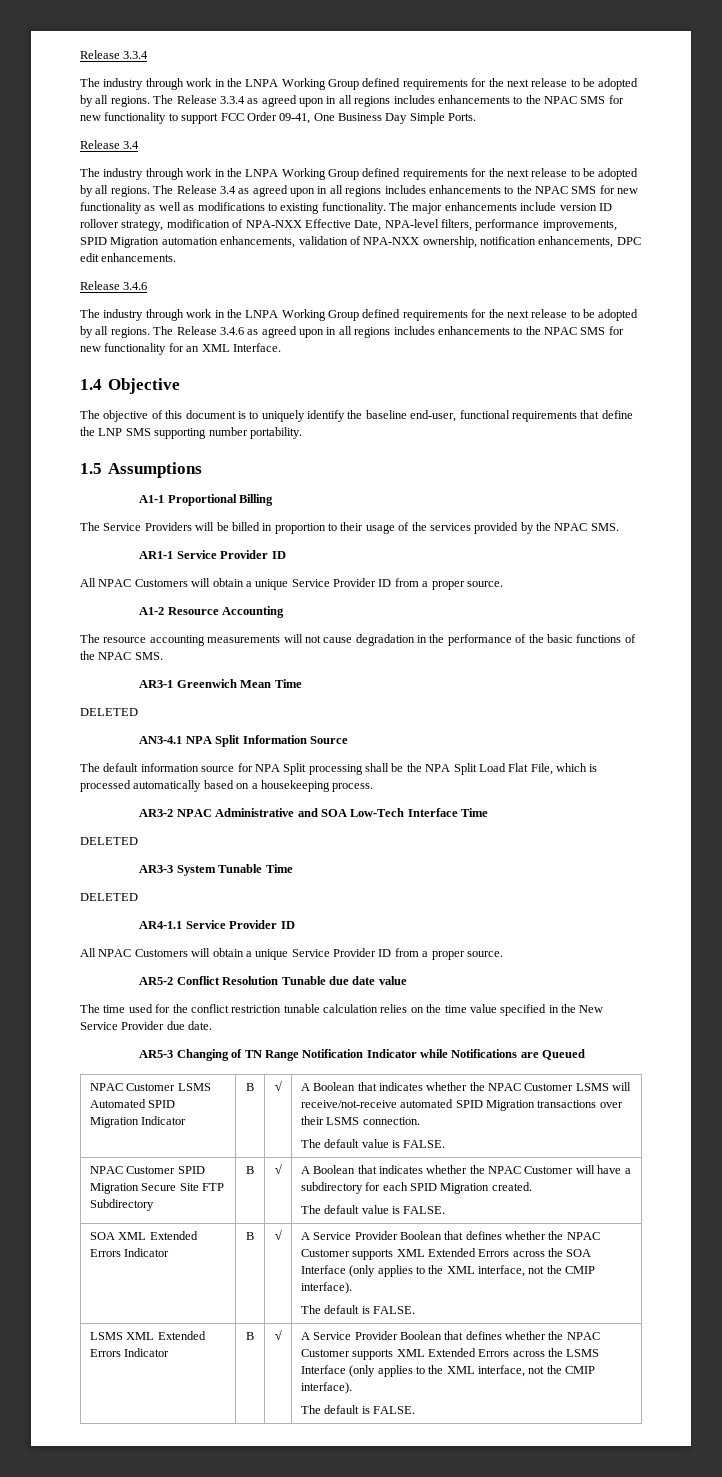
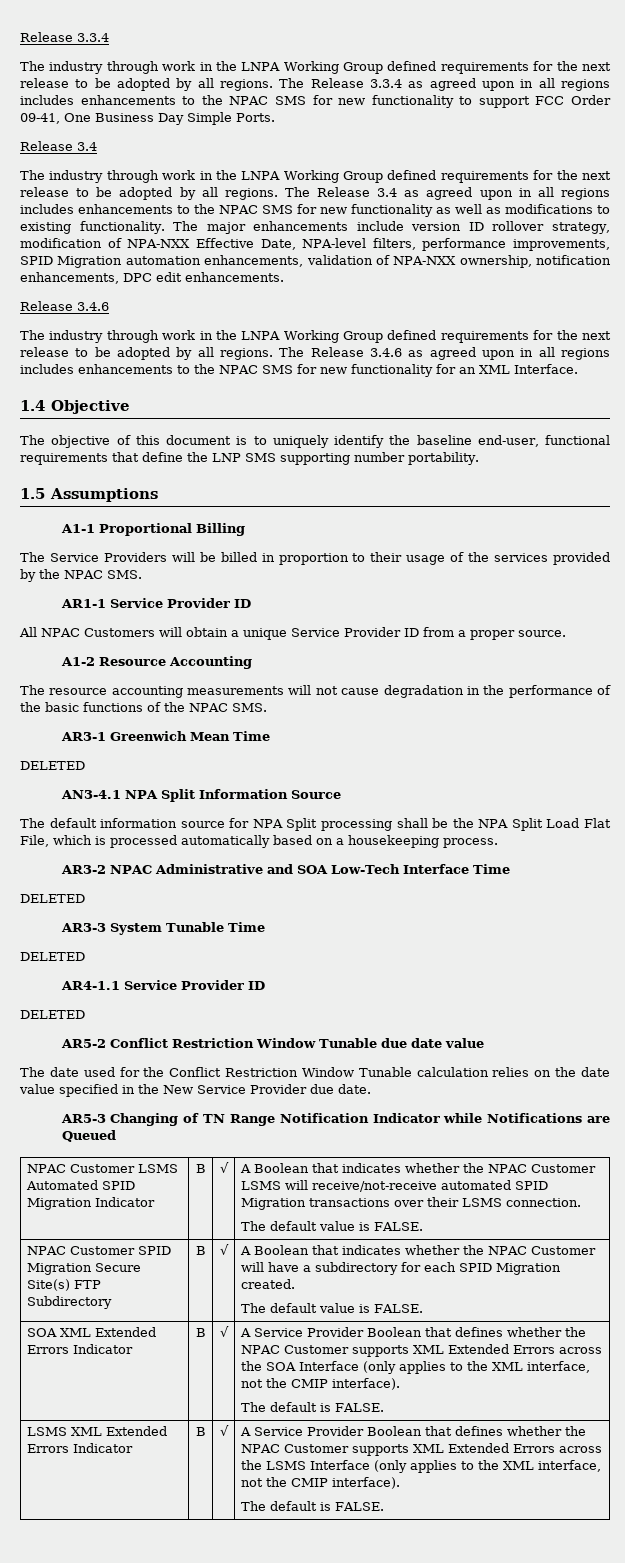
[80,948,503,960] All NPAC Customers will obtain a unique Service Provider ID from a proper source. -> [20,1010,85,1019] DELETED
[222,976,279,985] Resolution -> [171,1038,316,1048] Restriction Window
[103,1005,126,1013] time -> [49,1067,79,1077] date
[190,1004,320,1013] conflict restriction tunable -> [169,1067,412,1077] Conflict Restriction Window Tunable
[444,1005,467,1013] time -> [581,1067,610,1077] date
[179,1183,199,1191] Site -> [26,1279,70,1291] Site(s)

